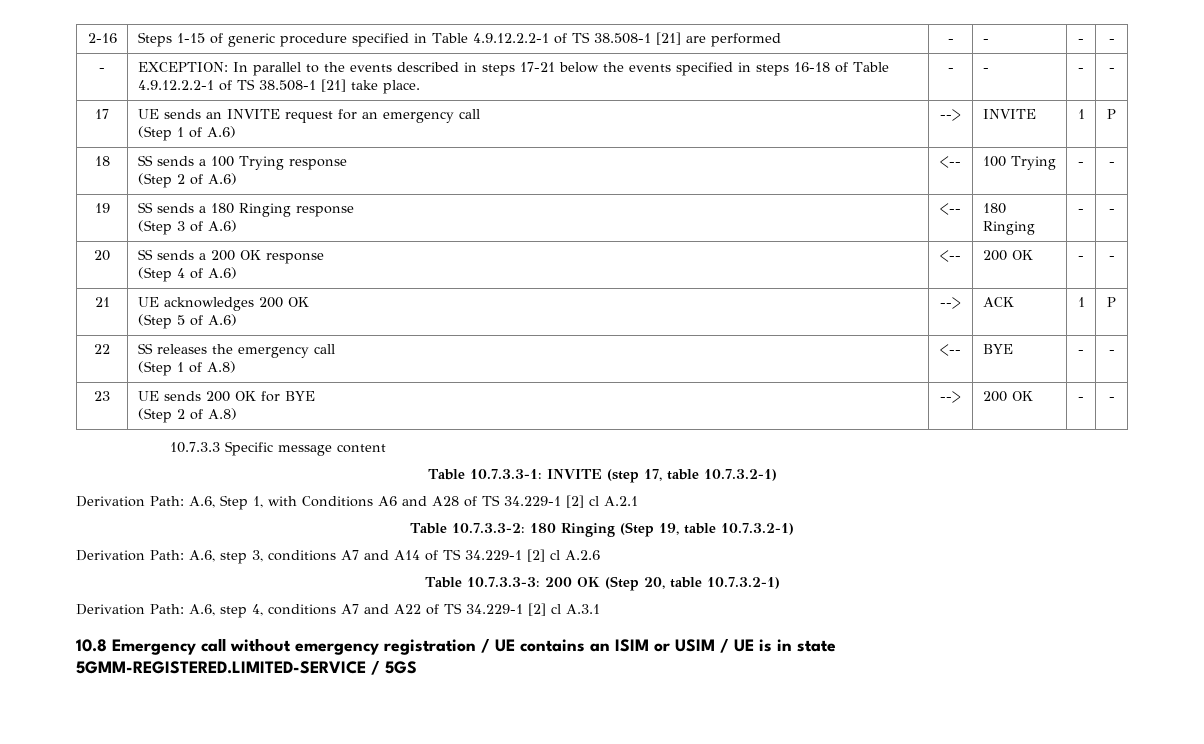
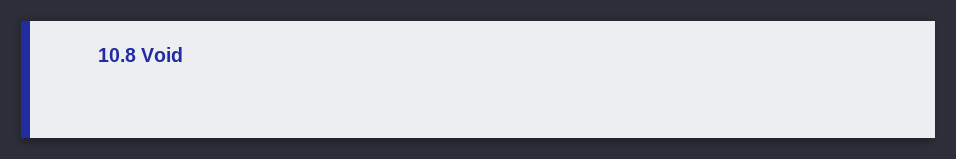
[87,33,117,43] [137,32,781,47] [947,39,954,43] [982,39,989,43] [1078,39,1084,43] [1108,39,1115,43] [99,68,105,72] [137,62,889,76] [137,79,420,94] [947,68,954,72] [982,68,989,72] [1078,68,1084,72] [1108,68,1115,72] [95,109,109,119] [137,109,480,123] [137,126,236,141] [940,109,961,121] [982,109,1036,119] [1077,109,1085,119] [1107,109,1116,119] [94,156,110,166] [137,155,347,170] [137,173,237,188] [940,156,961,168] [982,156,1056,170] [1078,162,1084,166] [1108,162,1115,166] [94,203,110,213] [137,202,354,217] [137,220,237,235] [940,203,961,215] [982,203,1006,214] [982,221,1035,235] [1078,209,1084,213] [1108,209,1115,213] [94,250,110,261] [137,249,324,264] [137,267,237,282] [940,250,961,262] [982,250,1033,261] [1078,256,1084,260] [1108,256,1115,260] [94,297,110,307] [137,297,309,311] [137,314,237,329] [940,297,961,309] [982,297,1014,307] [1077,297,1085,307] [1107,297,1116,307] [94,344,110,354] [137,343,335,358] [137,361,236,376] [940,344,961,356] [982,344,1013,354] [1078,350,1084,354] [1108,350,1115,354] [94,391,110,401] [137,391,315,402] [137,408,237,423] [940,391,961,403] [982,391,1033,402] [1078,397,1084,401] [1108,397,1115,401] [169,441,386,456] [427,469,777,483] [76,495,638,510] [410,522,794,537] [76,549,600,564] [424,576,780,591] [76,603,600,618] [76,638,836,655] [76,660,417,675] 2-16 | Steps 1-15 of generic procedure specified in Table 4.9.12.2.2-1 of TS 38.508-1 [21] are performed | - | - | - | - // - | EXCEPTION: In parallel to the events described in steps 17-21 below the events specified in steps 16-18 of Table 4.9.12.2.2-1 of TS 38.508-1 [21] take place. | - | - | - | - // 17 | UE sends an INVITE request for an emergency call // (Step 1 of A.6) | --> | INVITE | 1 | P // 18 | SS sends a 100 Trying response // (Step 2 of A.6) | <-- | 100 Trying | - | - // 19 | SS sends a 180 Ringing response // (Step 3 of A.6) | <-- | 180 Ringing | - | - // 20 | SS sends a 200 OK response // (Step 4 of A.6) | <-- | 200 OK | - | - // 21 | UE acknowledges 200 OK // (Step 5 of A.6) | --> | ACK | 1 | P // 22 | SS releases the emergency call // (Step 1 of A.8) | <-- | BYE | - | - // 23 | UE sends 200 OK for BYE // (Step 2 of A.8) | --> | 200 OK | - | - // 10.7.3.3 Specific message content // Table 10.7.3.3-1: INVITE (step 17, table 10.7.3.2-1) // Derivation Path: A.6, Step 1, with Conditions A6 and A28 of TS 34.229-1 [2] cl A.2.1 // Table 10.7.3.3-2: 180 Ringing (Step 19, table 10.7.3.2-1) // Derivation Path: A.6, step 3, conditions A7 and A14 of TS 34.229-1 [2] cl A.2.6 // Table 10.7.3.3-3: 200 OK (Step 20, table 10.7.3.2-1) // Derivation Path: A.6, step 4, conditions A7 and A22 of TS 34.229-1 [2] cl A.3.1 // 10.8 Emergency call without emergency registration / UE contains an ISIM or USIM / UE is in state 5GMM-REGISTERED.LIMITED-SERVICE / 5GS -> [98,47,184,62] 10.8 Void

